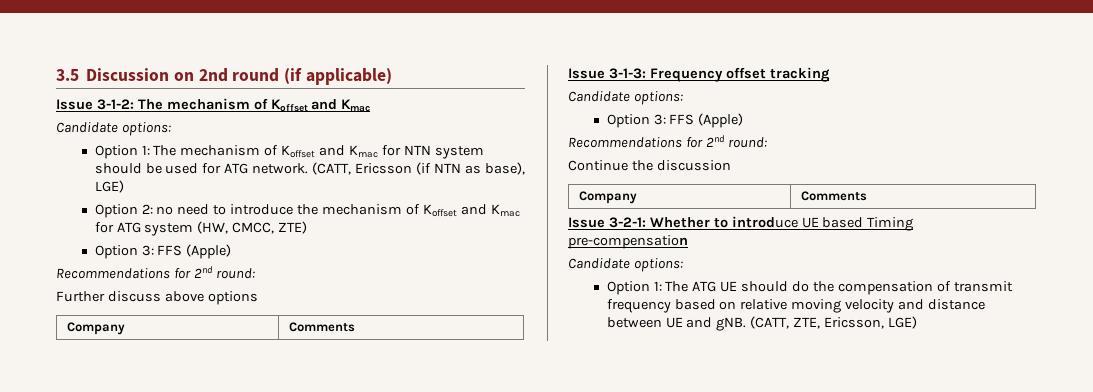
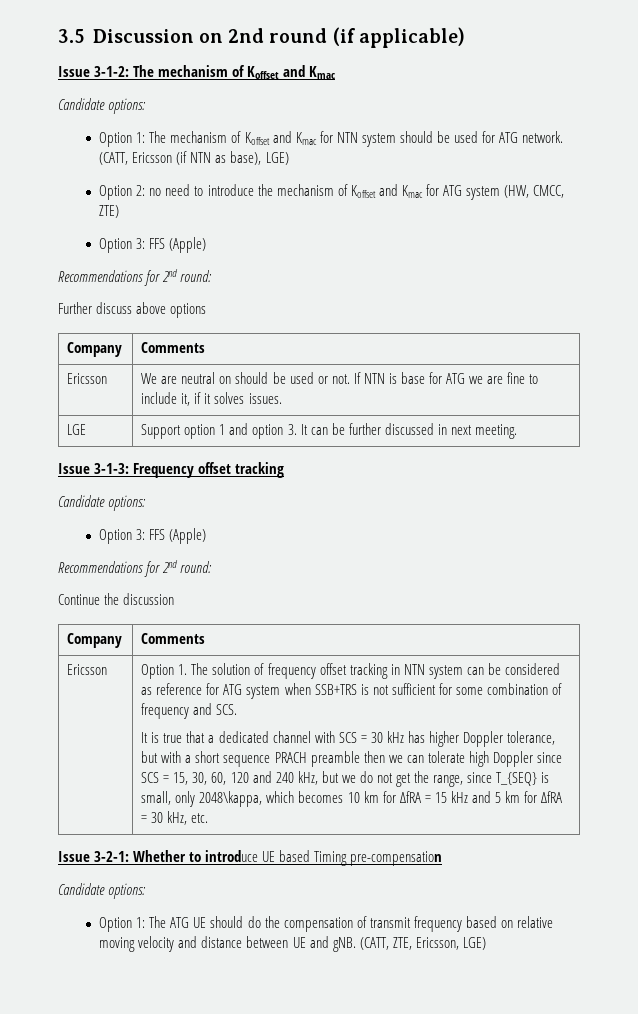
(355, 327) none -> [67,373,108,384] [141,372,539,384] [141,392,282,406] [67,424,87,435] [141,423,517,439] // Ericsson | We are neutral on should be used or not. If NTN is base for ATG we are fine to include it, if it solves issues. // LGE | Support option 1 and option 3. It can be further discussed in next meeting.
(867, 196) none -> [67,664,108,675] [141,663,560,679] [141,683,562,699] [141,703,238,719] [141,731,556,747] [141,751,562,767] [141,771,550,787] [141,791,563,807] [141,811,209,825] // Ericsson | Option 1. The solution of frequency offset tracking in NTN system can be considered as reference for ATG system when SSB+TRS is not sufficient for some combination of frequency and SCS. // It is true that a dedicated channel with SCS = 30 kHz has higher Doppler tolerance, but with a short sequence PRACH preamble then we can tolerate high Doppler since SCS = 15, 30, 60, 120 and 240 kHz, but we do not get the range, since T_{SEQ} is small, only 2048\kappa, which becomes 10 km for ∆fRA = 15 kHz and 5 km for ∆fRA = 30 kHz, etc.

